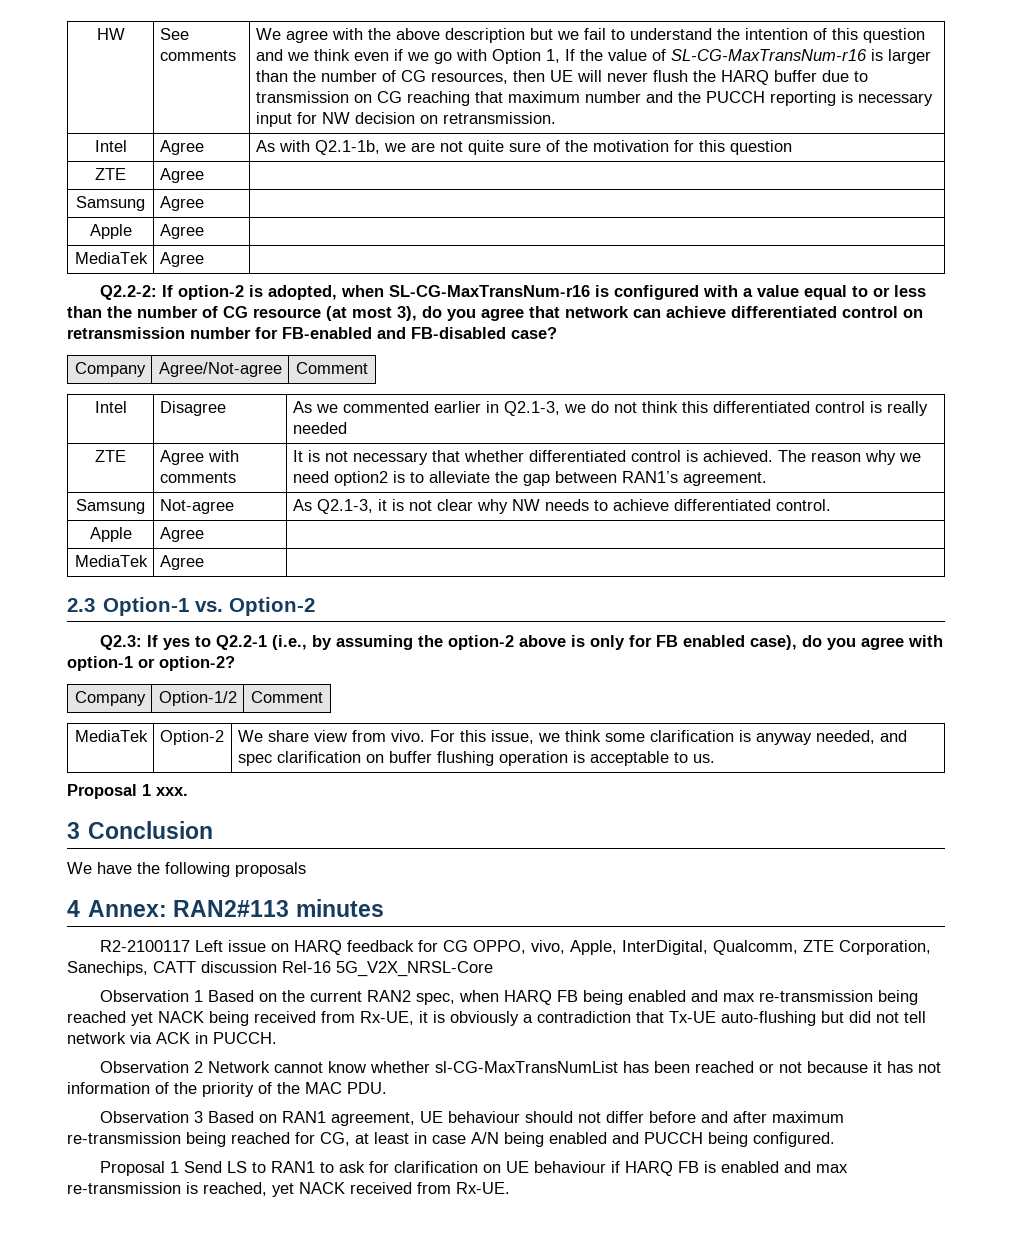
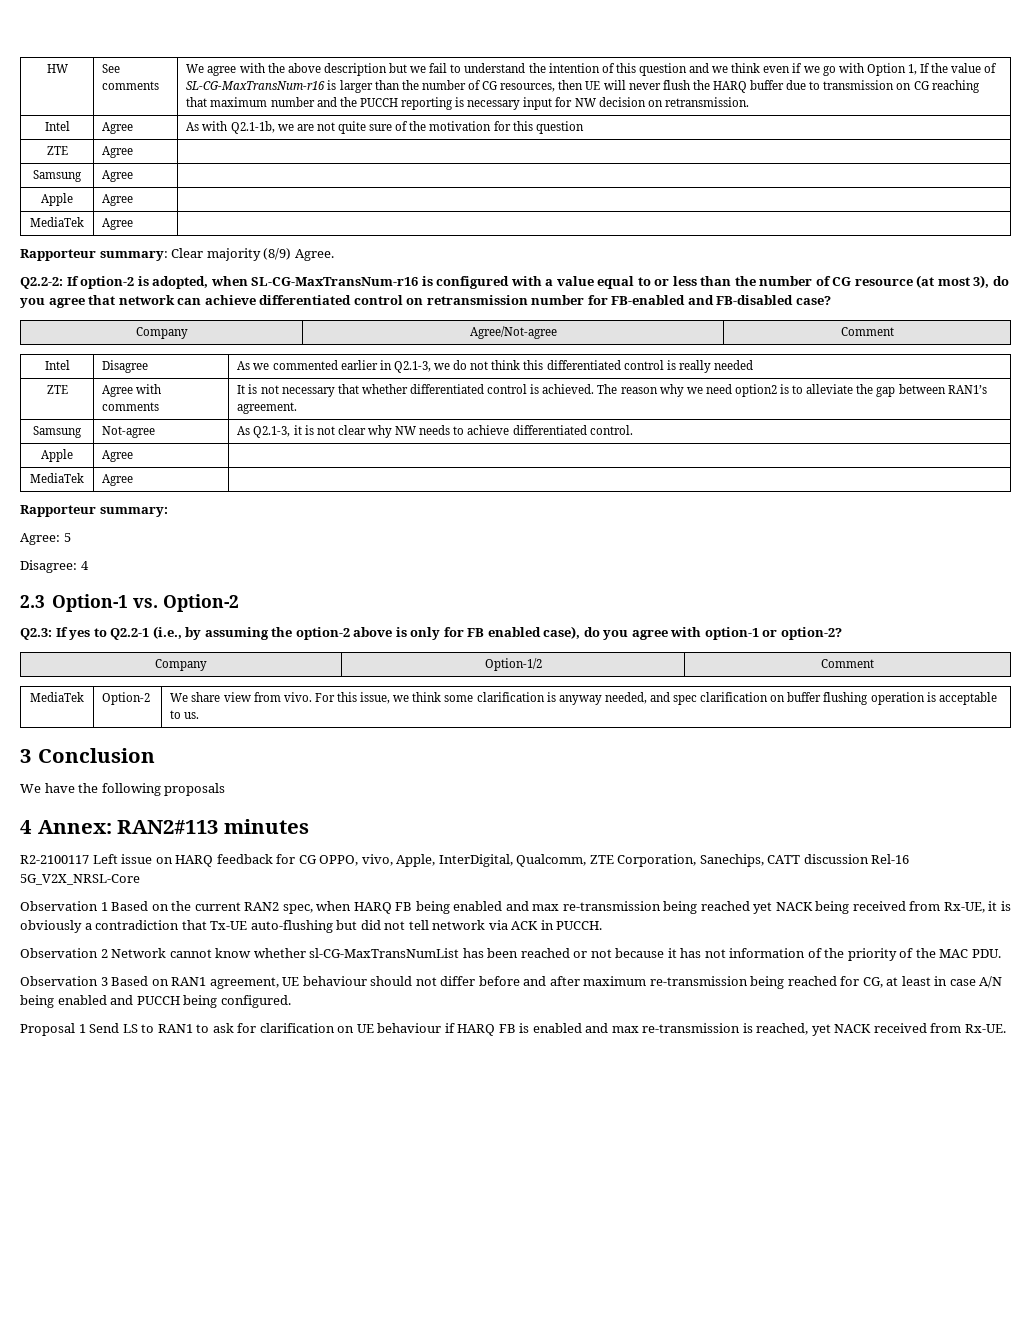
(204, 259) none -> [20,248,334,261] // Rapporteur summary: Clear majority (8/9) Agree.
(204, 562) none -> [20,505,168,517] [20,533,71,545] [20,560,89,573] // Rapporteur summary: // Agree: 5 // Disagree: 4
[67,784,188,799] // Proposal 1 xxx. -> (200, 715) none

